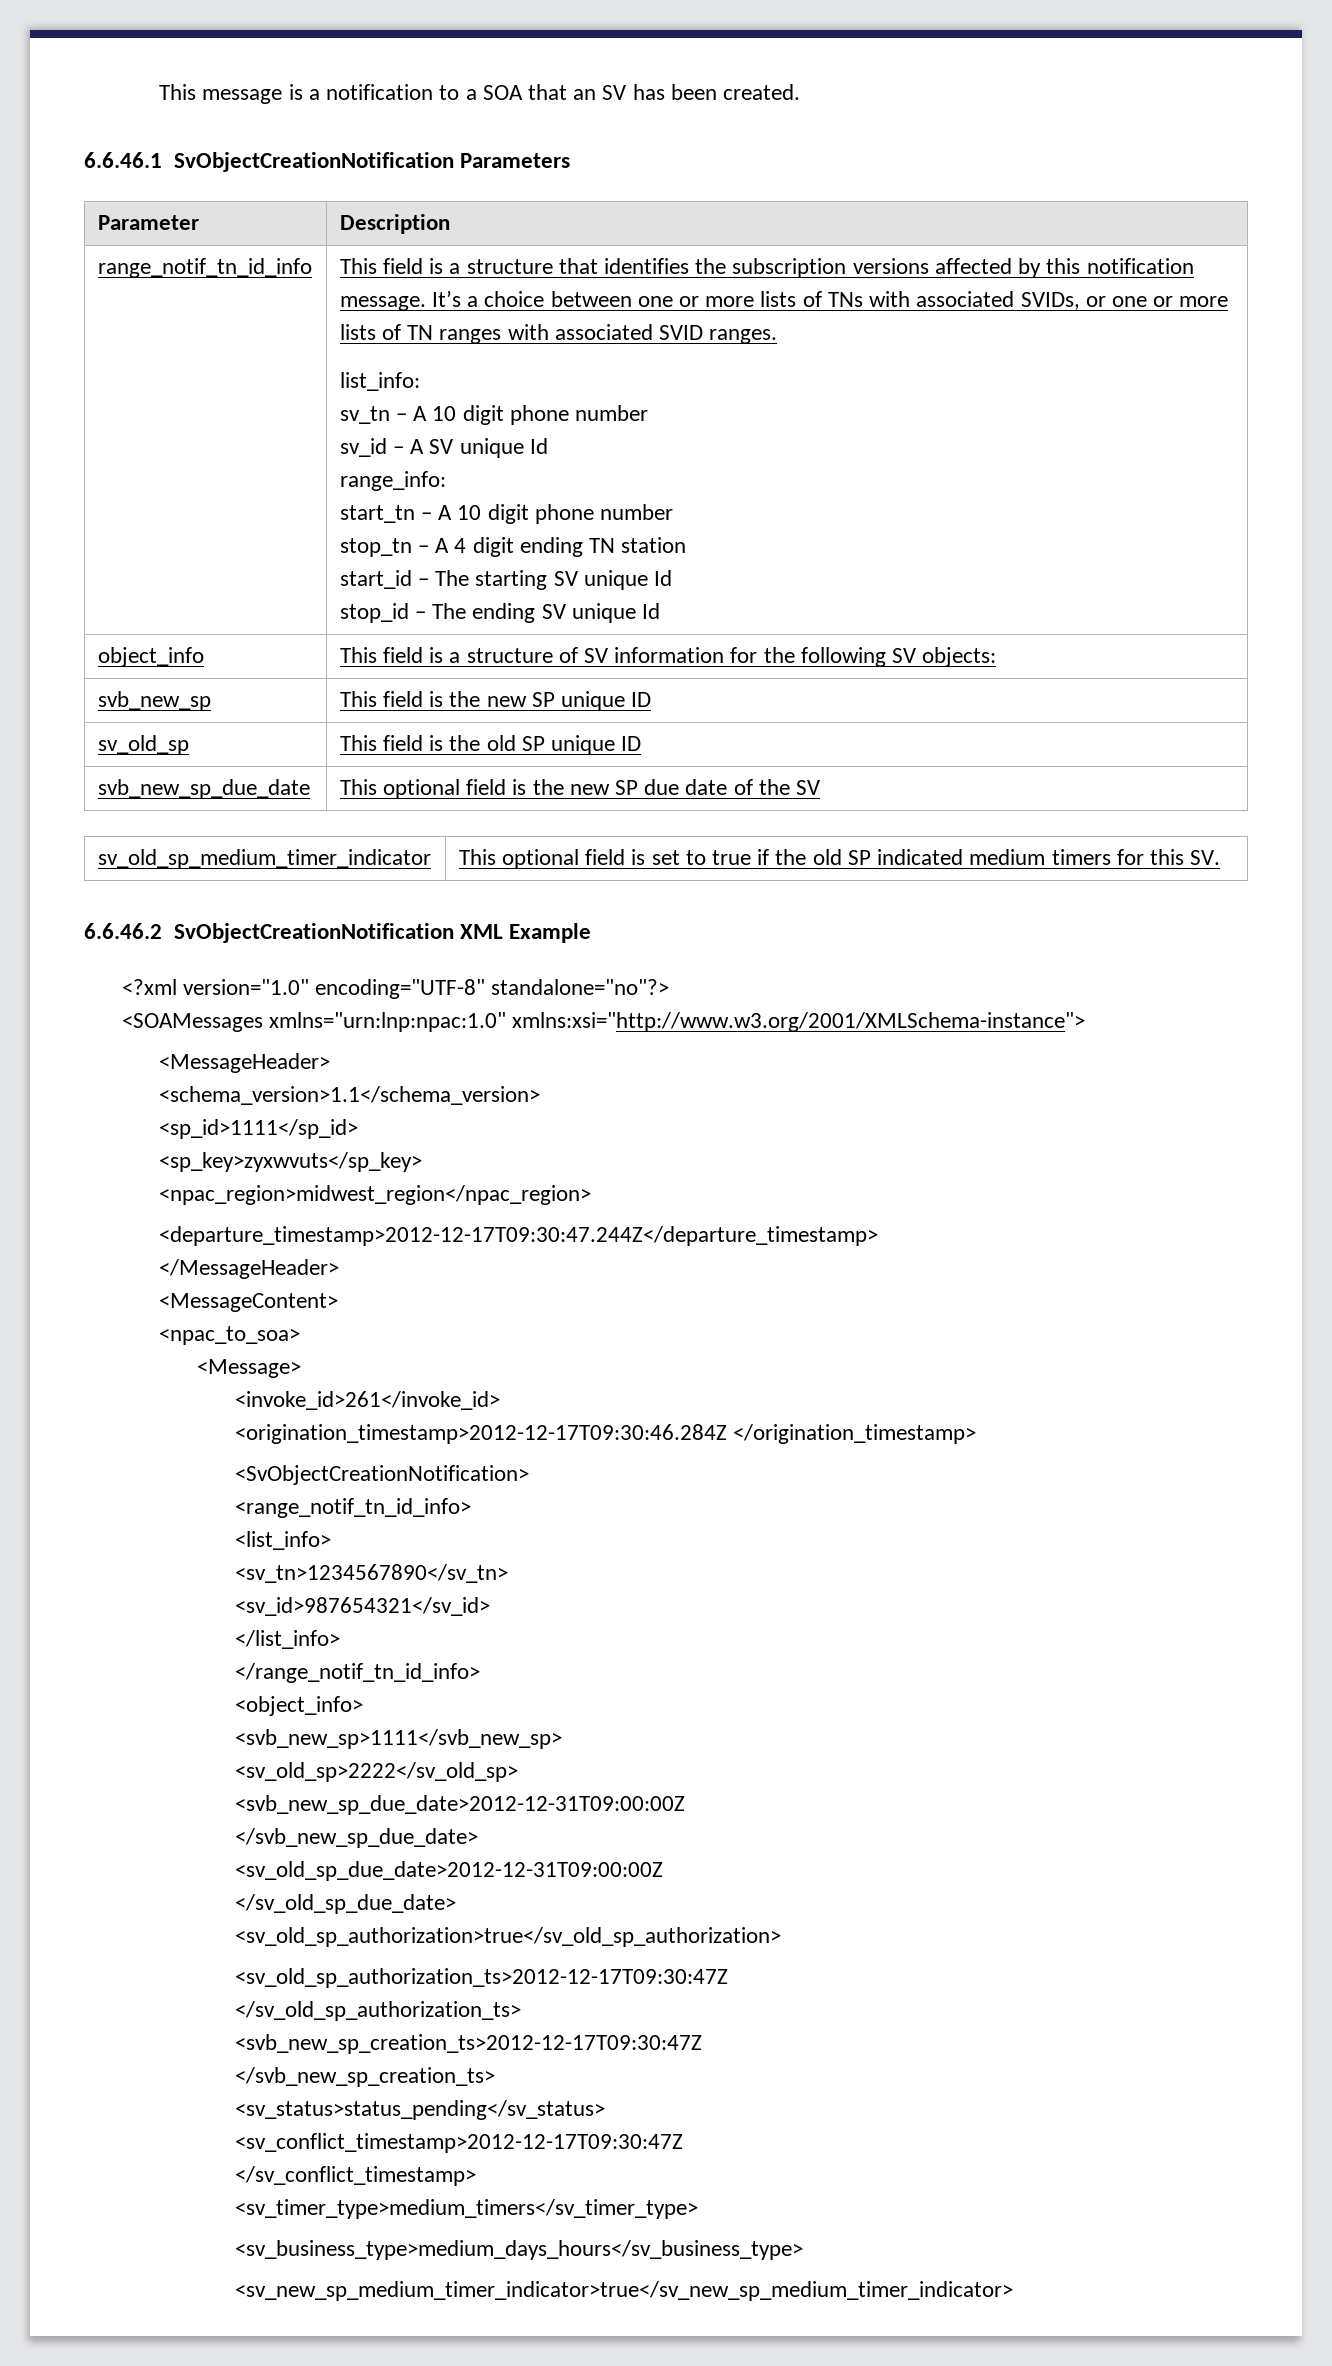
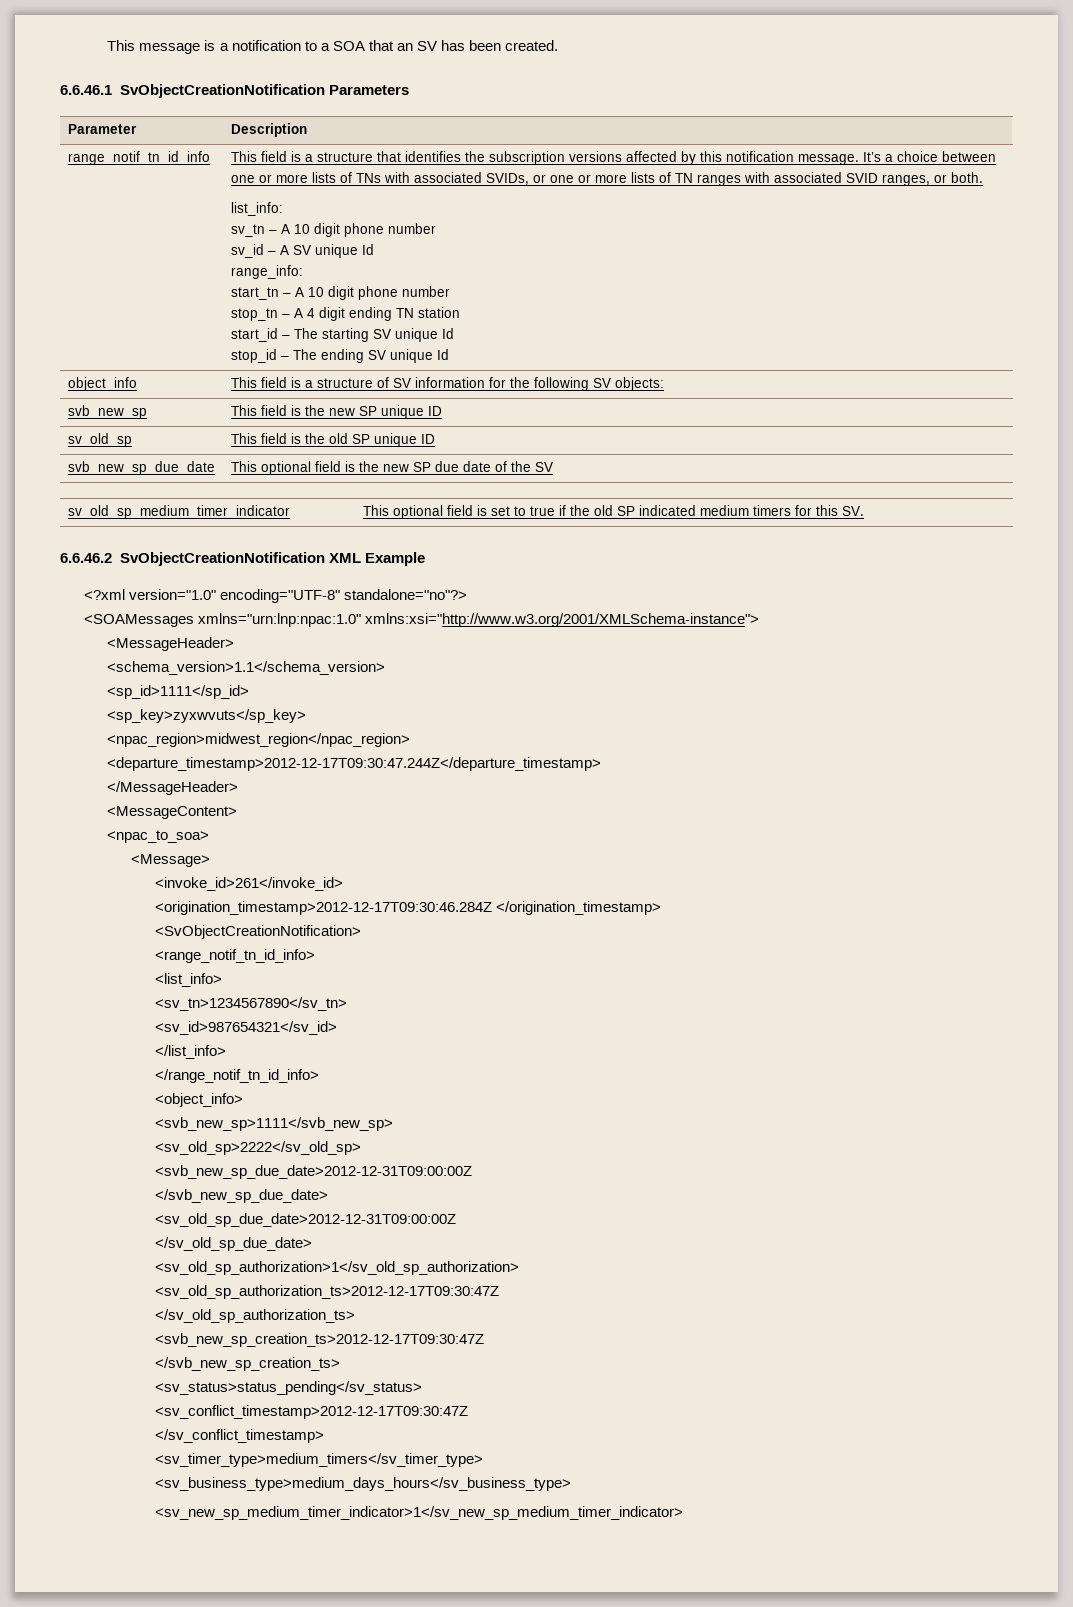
[709,329,778,344] ranges. -> [881,172,983,186] ranges, or both.
[234,1927,781,1947] <sv_old_sp_authorization>true</sv_old_sp_authorization> -> [154,1261,519,1275] <sv_old_sp_authorization>1</sv_old_sp_authorization>
[234,2281,1013,2301] <sv_new_sp_medium_timer_indicator>true</sv_new_sp_medium_timer_indicator> -> [154,1506,683,1520] <sv_new_sp_medium_timer_indicator>1</sv_new_sp_medium_timer_indicator>

